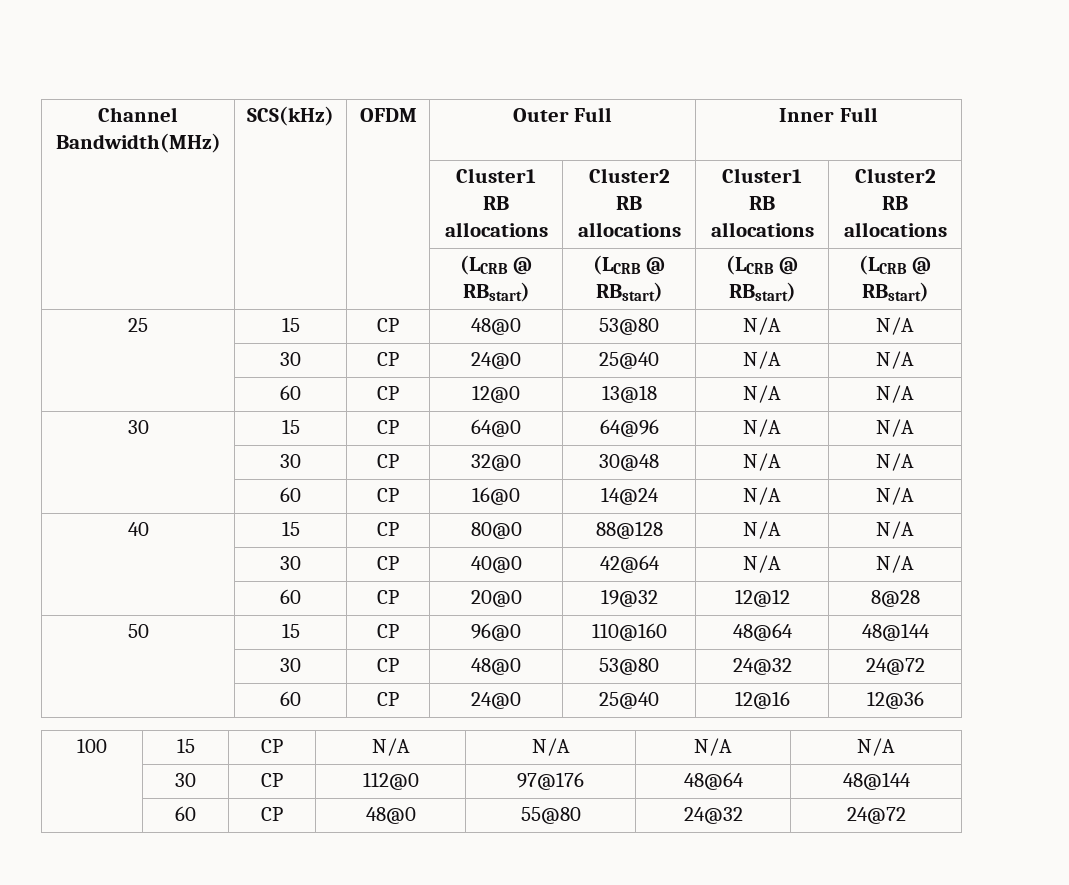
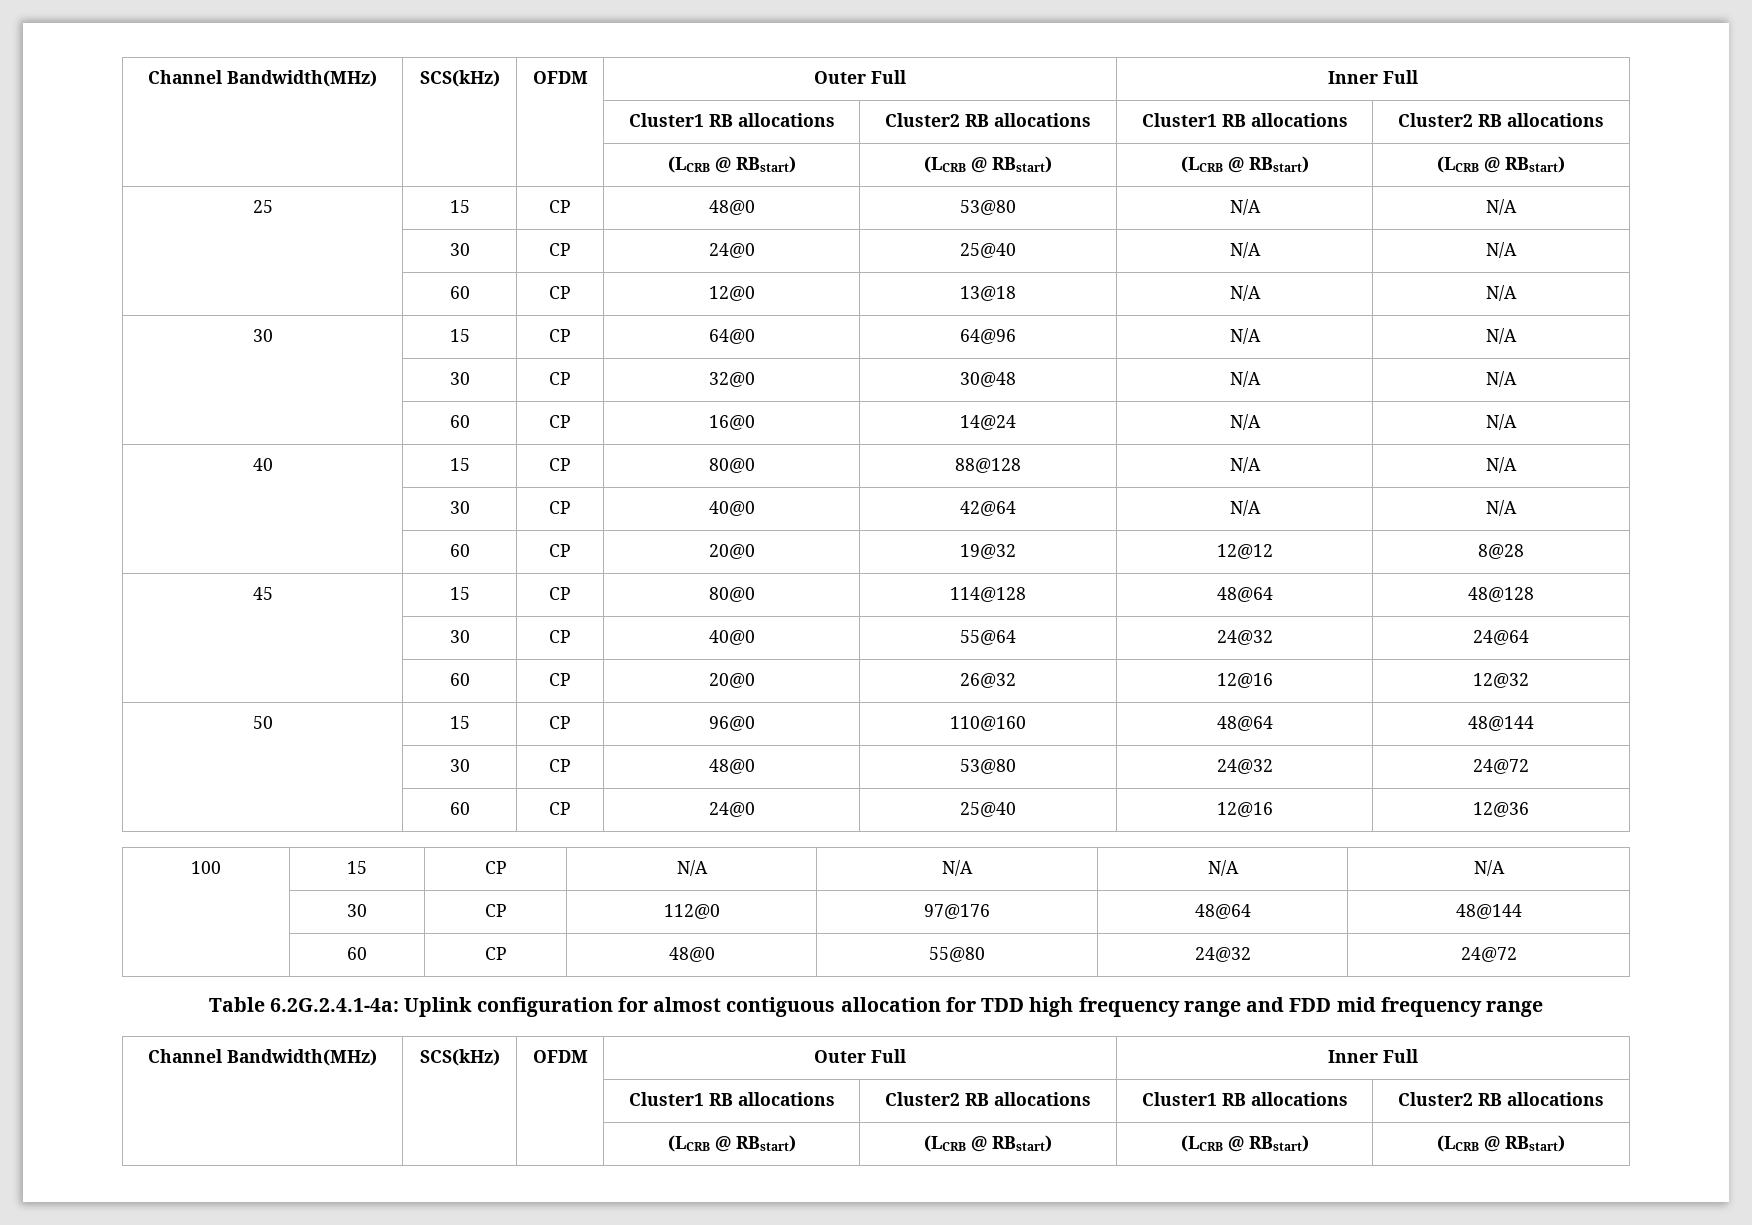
(920, 598) none -> [252,587,273,600] [449,587,470,600] [549,587,571,600] [708,587,755,602] [950,587,1026,602] [1216,587,1273,602] [1468,587,1534,602] [449,630,470,643] [549,630,571,643] [708,630,755,645] [960,630,1016,645] [1216,630,1273,645] [1473,630,1529,645] [449,673,470,686] [549,673,571,686] [708,673,755,688] [960,673,1016,688] [1216,673,1273,688] [1473,673,1529,688] // 45 | 15 | CP | 80@0 | 114@128 | 48@64 | 48@128 // | 30 | CP | 40@0 | 55@64 | 24@32 | 24@64 // | 60 | CP | 20@0 | 26@32 | 12@16 | 12@32
(906, 815) none -> [208,997,1544,1017] [148,1049,377,1066] [419,1049,500,1066] [532,1050,588,1063] [814,1049,906,1063] [1328,1049,1418,1063] [628,1092,835,1106] [885,1092,1091,1106] [1141,1092,1348,1106] [1398,1092,1604,1106] [667,1135,796,1152] [924,1135,1052,1152] [1180,1135,1309,1152] [1437,1135,1565,1152] // Table 6.2G.2.4.1-4a: Uplink configuration for almost contiguous allocation for TDD high frequency range and FDD mid frequency range // Channel Bandwidth(MHz) | SCS(kHz) | OFDM | Outer Full | Inner Full // | | | Cluster1 RB allocations | Cluster2 RB allocations | Cluster1 RB allocations | Cluster2 RB allocations // | | | (LCRB @ RBstart) | (LCRB @ RBstart) | (LCRB @ RBstart) | (LCRB @ RBstart)

